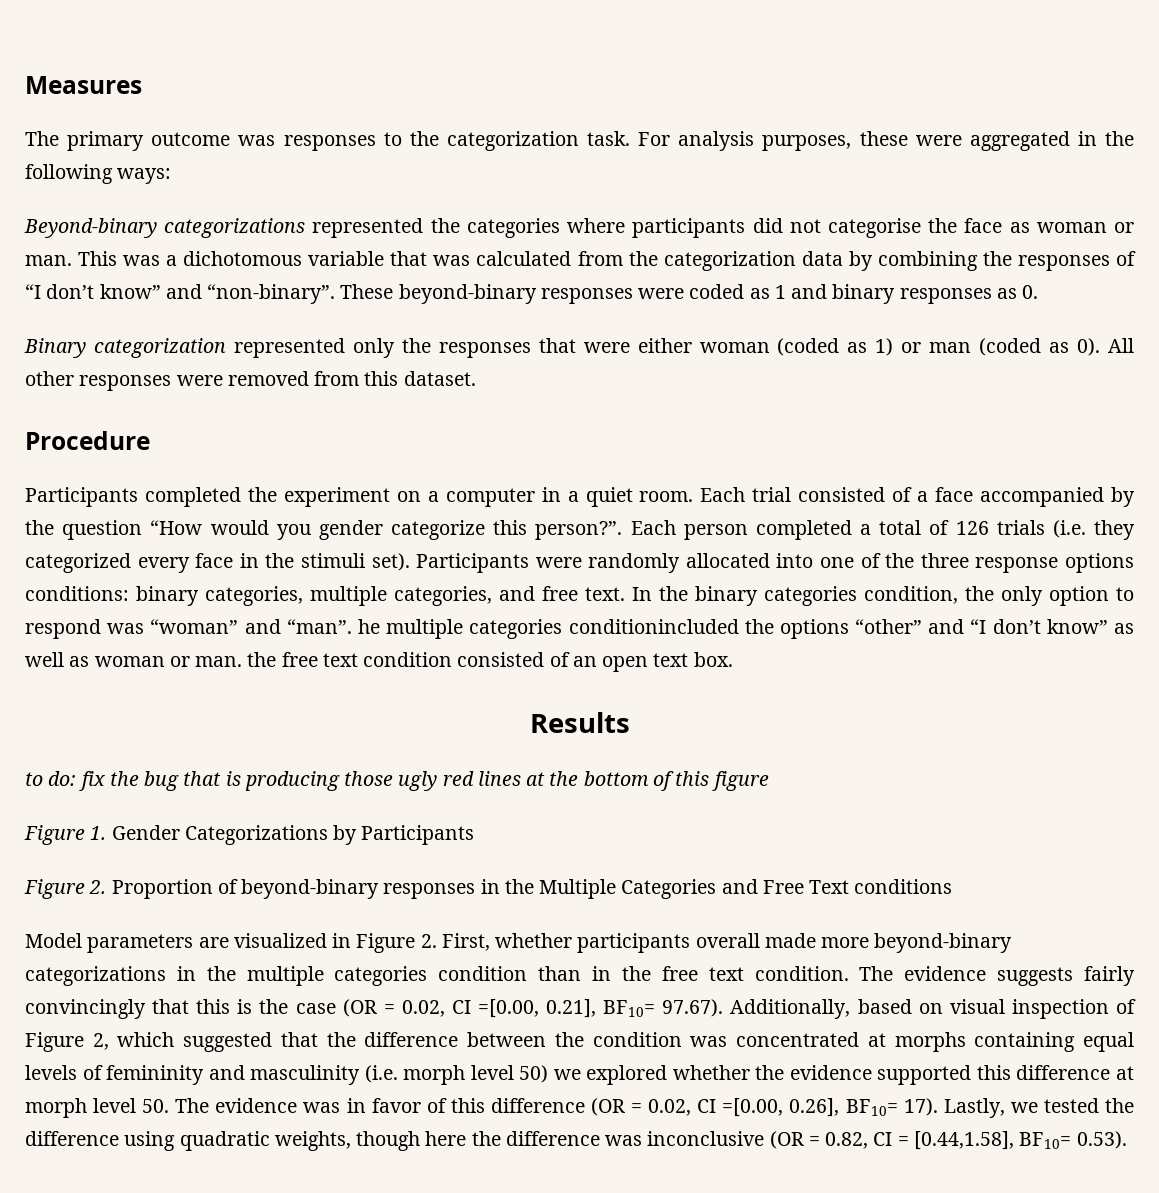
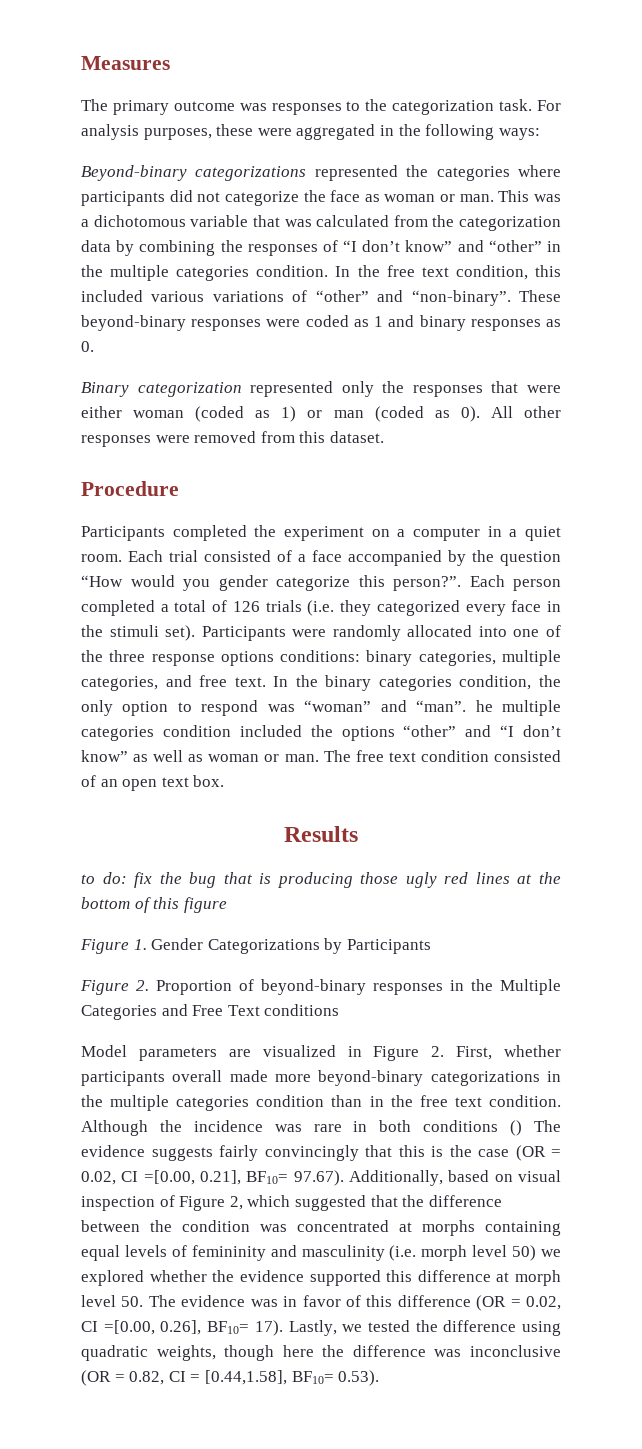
[827,218,921,238] categorise -> [224,191,299,206] categorize
(202, 291) none -> [488,240,561,252] [81,265,561,281] [81,290,404,302] “other” in the multiple categories condition. In the free text condition, this included various variations of “other” and
[568,619,739,634] conditionincluded -> [162,725,302,737] condition included
[247,652,277,667] the -> [323,750,351,762] The
(849, 973) none -> [81,1120,523,1136] Although the incidence was rare in both conditions ()

